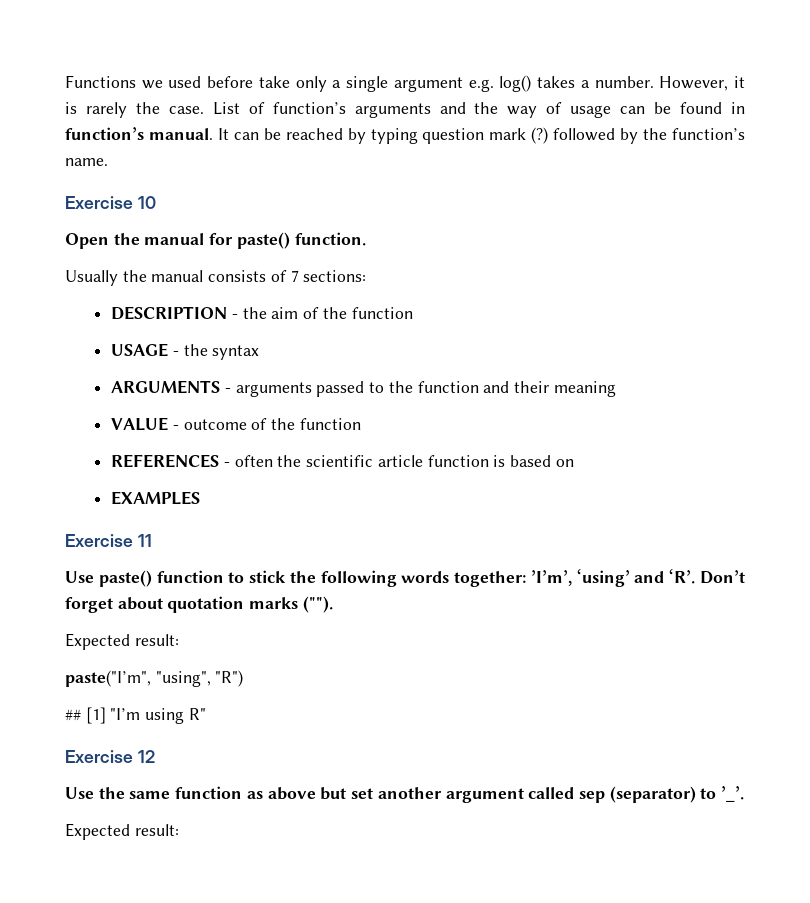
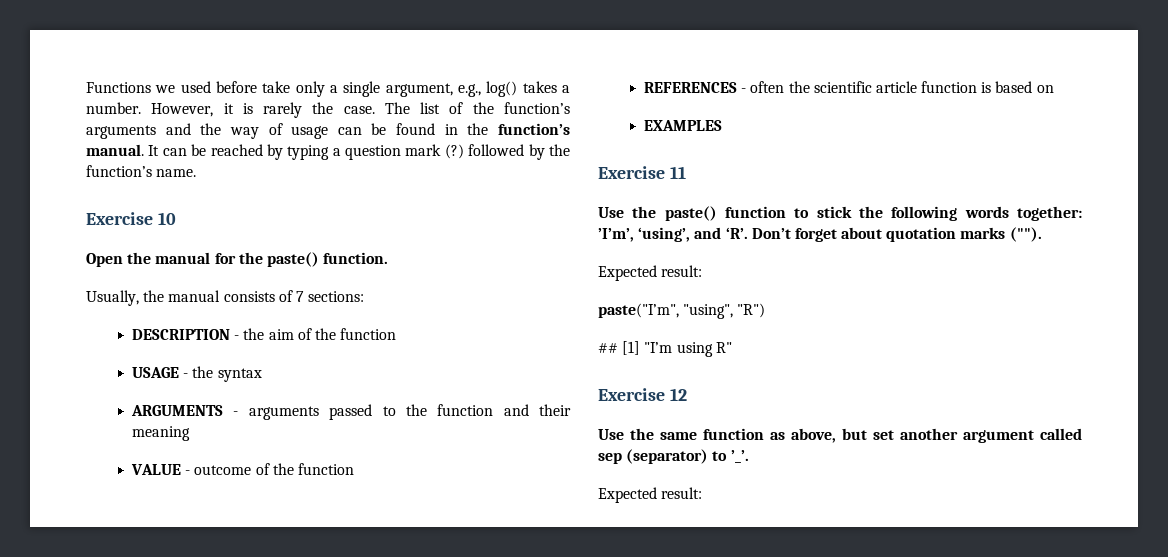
[393,77,494,92] argument e.g. -> [385,83,481,97] argument, e.g.,
[212,102,265,115] List of -> [384,102,494,114] The list of the
(745, 108) none -> [467,123,489,135] the
(418, 136) none -> [332,148,341,156] a
(234, 239) none -> [238,252,263,264] the
[65,270,118,286] Usually -> [86,290,139,306] Usually,
(94, 577) none -> [632,206,657,218] the
[576,569,630,587] ‘using’ -> [638,227,691,242] ‘using’,
[267,787,316,800] above -> [791,428,836,443] above,

